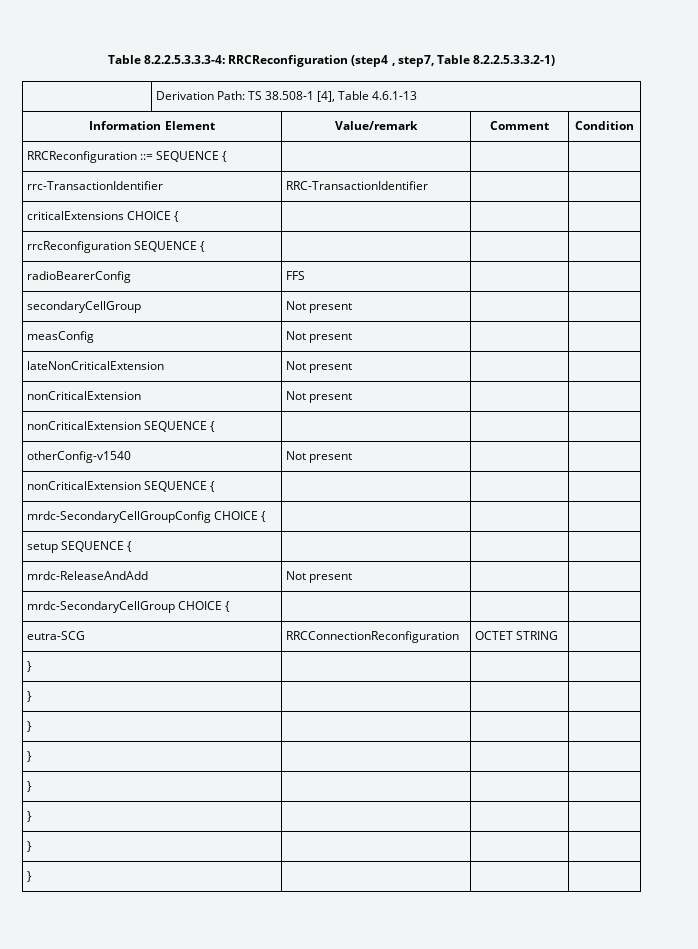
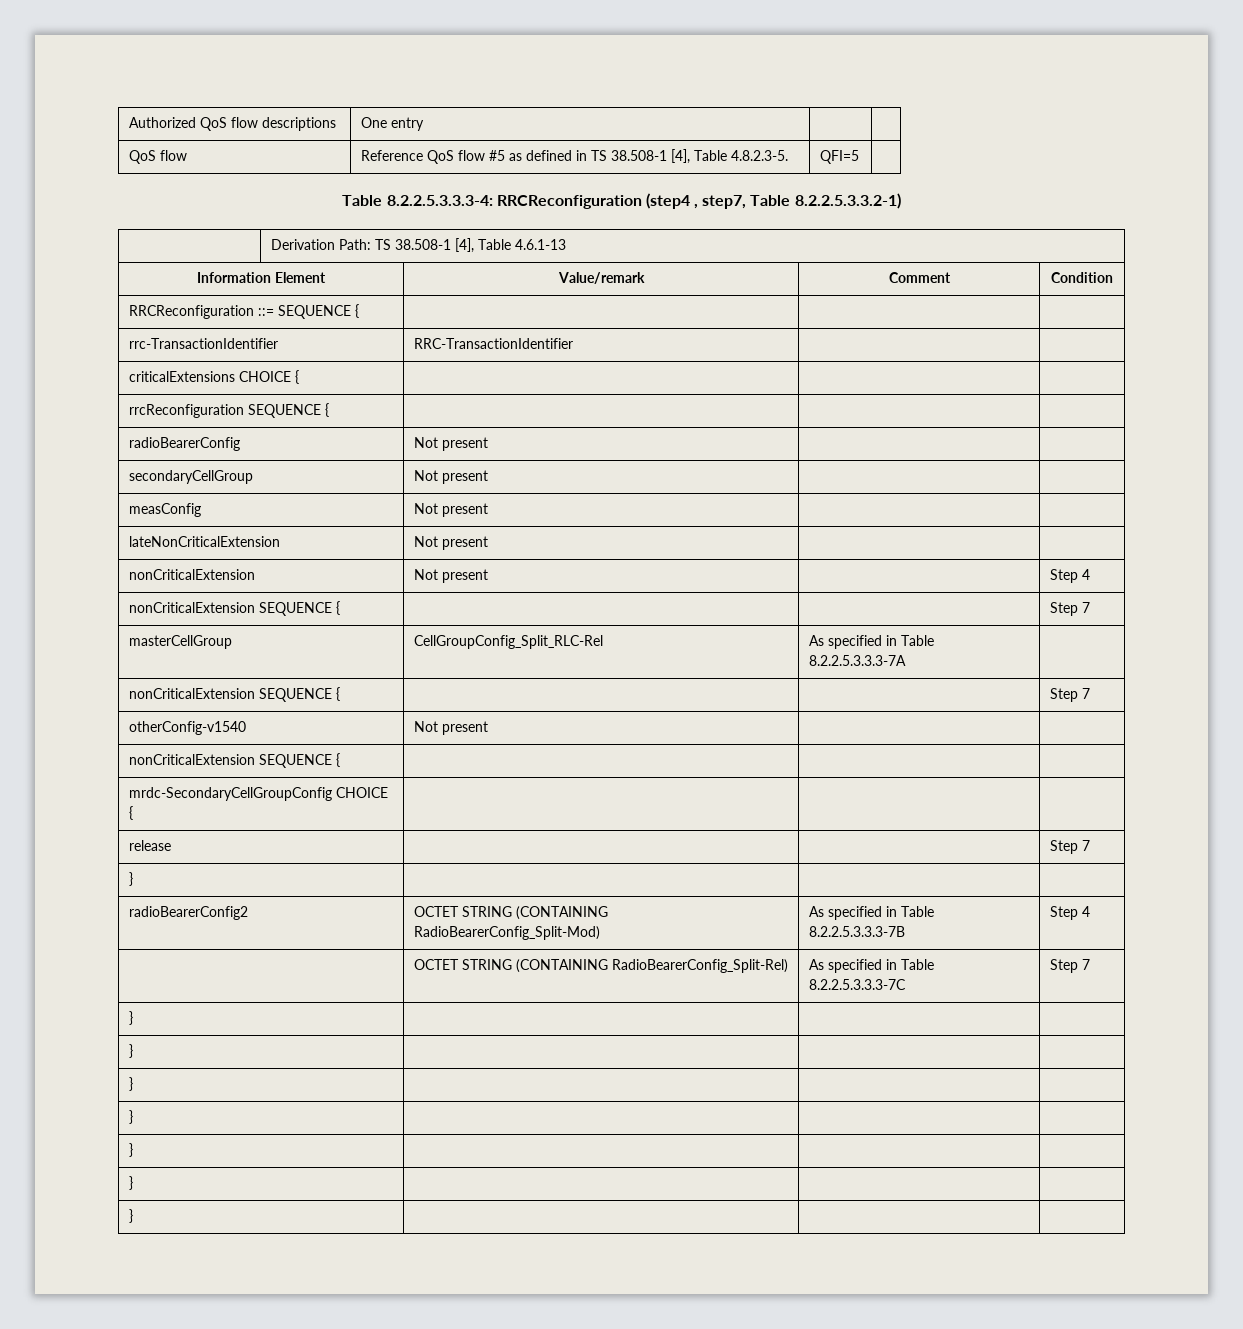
(108, 59) none -> [128,117,336,131] [360,117,424,131] [128,150,187,164] [360,149,788,164] [819,150,859,164] Authorized QoS flow descriptions | One entry | | // QoS flow | Reference QoS flow #5 as defined in TS 38.508-1 [4], Table 4.8.2.3-5. | QFI=5 | //
[285,271,305,280] FFS -> [413,437,488,451] Not present
[26,421,215,432] // nonCriticalExtension SEQUENCE { | | | -> [1049,569,1090,583] [128,601,340,616] [1049,602,1090,616] [128,635,232,649] [413,635,603,649] [808,635,934,649] [808,655,906,666] [128,687,340,702] [1049,688,1090,702] Step 4 // nonCriticalExtension SEQUENCE { | | | Step 7 // masterCellGroup | CellGroupConfig_Split_RLC-Rel | As specified in Table 8.2.2.5.3.3.3-7A | // nonCriticalExtension SEQUENCE { | | | Step 7
[26,541,132,553] [26,571,148,580] [285,571,352,583] [26,601,230,613] [26,631,85,640] [285,631,459,643] [474,631,558,640] [26,661,32,672] [26,691,32,702] [26,721,32,732] [26,751,32,762] [26,781,32,792] [26,811,32,822] [26,841,32,852] [26,871,32,882] setup SEQUENCE { | | | // mrdc-ReleaseAndAdd | Not present | | // mrdc-SecondaryCellGroup CHOICE { | | | // eutra-SCG | RRCConnectionReconfiguration | OCTET STRING | // } | | | // } | | | // } | | | // } | | | // } | | | // } | | | // } | | | // } | | | -> [128,840,171,851] [1049,840,1090,854] [128,872,133,886] [128,906,248,920] [413,906,608,920] [413,926,600,940] [808,906,934,920] [808,926,905,937] [1049,906,1090,920] [413,959,788,973] [808,959,934,973] [808,979,906,990] [1049,959,1090,973] [128,1011,133,1025] [128,1044,133,1058] [128,1077,133,1091] [128,1110,133,1124] [128,1143,133,1157] [128,1176,133,1190] [128,1209,133,1223] release | | | Step 7 // } | | | // radioBearerConfig2 | OCTET STRING (CONTAINING RadioBearerConfig_Split-Mod) | As specified in Table 8.2.2.5.3.3.3-7B | Step 4 // | OCTET STRING (CONTAINING RadioBearerConfig_Split-Rel) | As specified in Table 8.2.2.5.3.3.3-7C | Step 7 // } | | | // } | | | // } | | | // } | | | // } | | | // } | | | // } | | |

